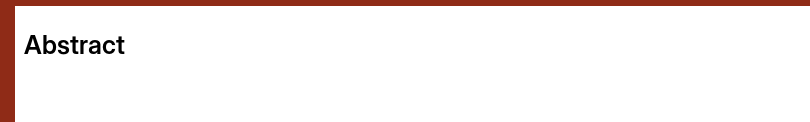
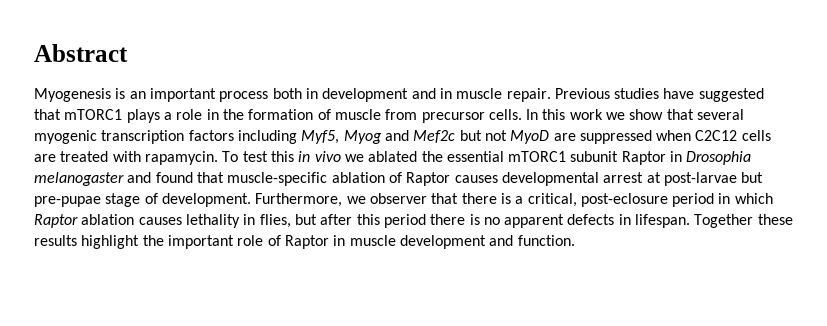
(125, 45) none -> [34,88,764,102] [34,109,745,123] [34,130,771,144] [34,151,752,165] [34,172,764,186] [34,193,773,207] [34,214,793,228] [34,235,575,249] // Myogenesis is an important process both in development and in muscle repair. Previous studies have suggested that mTORC1 plays a role in the formation of muscle from precursor cells. In this work we show that several myogenic transcription factors including Myf5, Myog and Mef2c but not MyoD are suppressed when C2C12 cells are treated with rapamycin. To test this in vivo we ablated the essential mTORC1 subunit Raptor in Drosophia melanogaster and found that muscle-specific ablation of Raptor causes developmental arrest at post-larvae but pre-pupae stage of development. Furthermore, we observer that there is a critical, post-eclosure period in which Raptor ablation causes lethality in flies, but after this period there is no apparent defects in lifespan. Together these results highlight the important role of Raptor in muscle development and function.

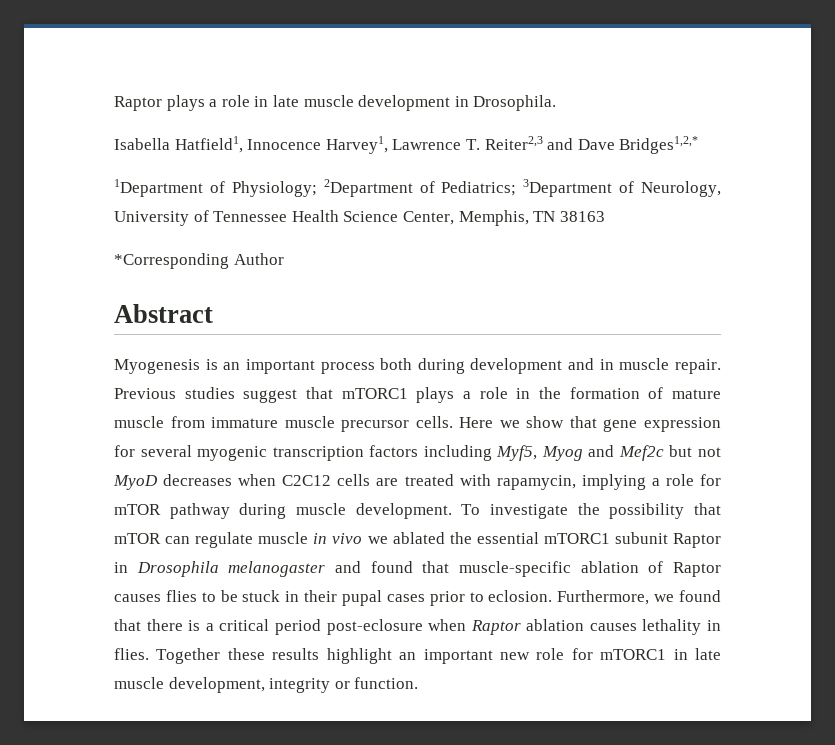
(34, 53) none -> [114,95,557,111] [114,136,699,154] [114,179,721,197] [114,210,605,226] [114,253,284,269] Raptor plays a role in late muscle development in Drosophila. // Isabella Hatfield1, Innocence Harvey1, Lawrence T. Reiter2,3 and Dave Bridges1,2,* // 1Department of Physiology; 2Department of Pediatrics; 3Department of Neurology, University of Tennessee Health Science Center, Memphis, TN 38163 // *Corresponding Author //
[305,88,318,99] in -> [417,358,465,374] during
[663,88,764,102] have suggested -> [243,389,298,403] suggest
(331, 114) none -> [672,389,721,399] mature
[421,109,694,123] precursor cells. In this work we show that -> [211,416,721,432] [114,445,135,457] immature muscle precursor cells. Here we show that gene expression for
[553,130,652,144] are suppressed -> [163,474,233,486] decreases
[144,151,294,165] rapamycin. To test this -> [496,474,722,490] [114,503,721,519] [114,532,309,548] rapamycin, implying a role for mTOR pathway during muscle development. To investigate the possibility that mTOR can regulate muscle
[686,151,752,165] Drosophia -> [136,561,219,577] Drosophila
[501,172,764,186] [34,193,251,207] developmental arrest at post-larvae but pre-pupae stage of development. -> [165,590,553,606] flies to be stuck in their pupal cases prior to eclosion.
[369,193,427,204] observer -> [679,590,721,602] found
[527,193,773,207] critical, post-eclosure period in which -> [219,619,467,635] critical period post-eclosure when
[259,214,793,228] [34,235,514,249] flies, but after this period there is no apparent defects in lifespan. Together these results highlight the important role of Raptor in muscle development and -> [114,648,721,664] [114,677,350,693] flies. Together these results highlight an important new role for mTORC1 in late muscle development, integrity or

